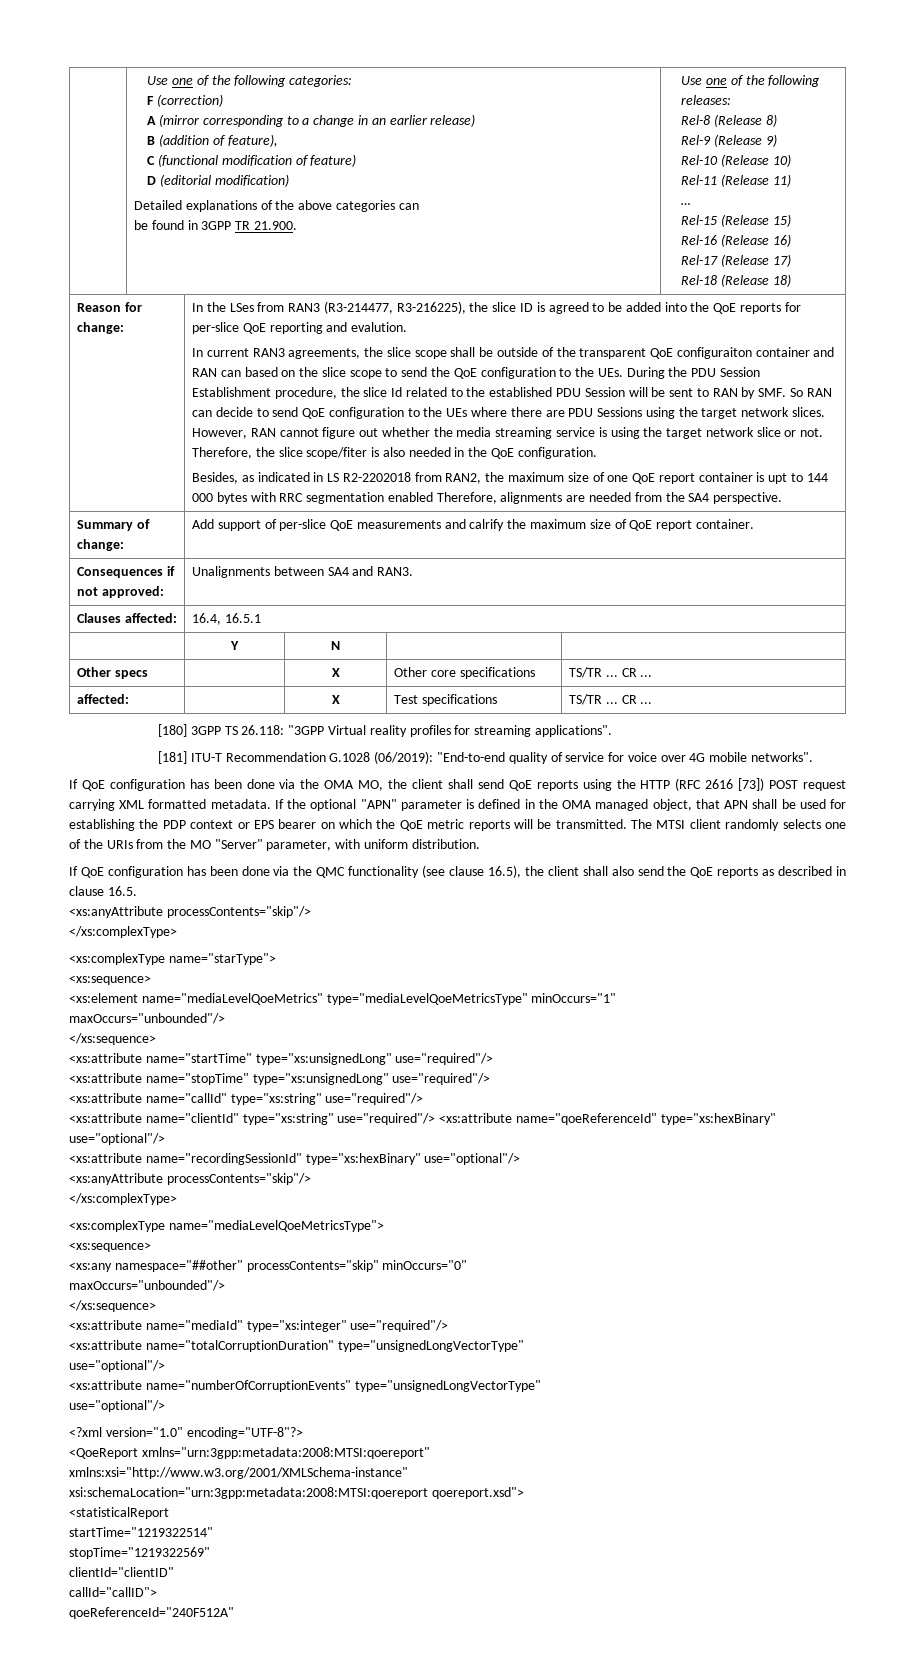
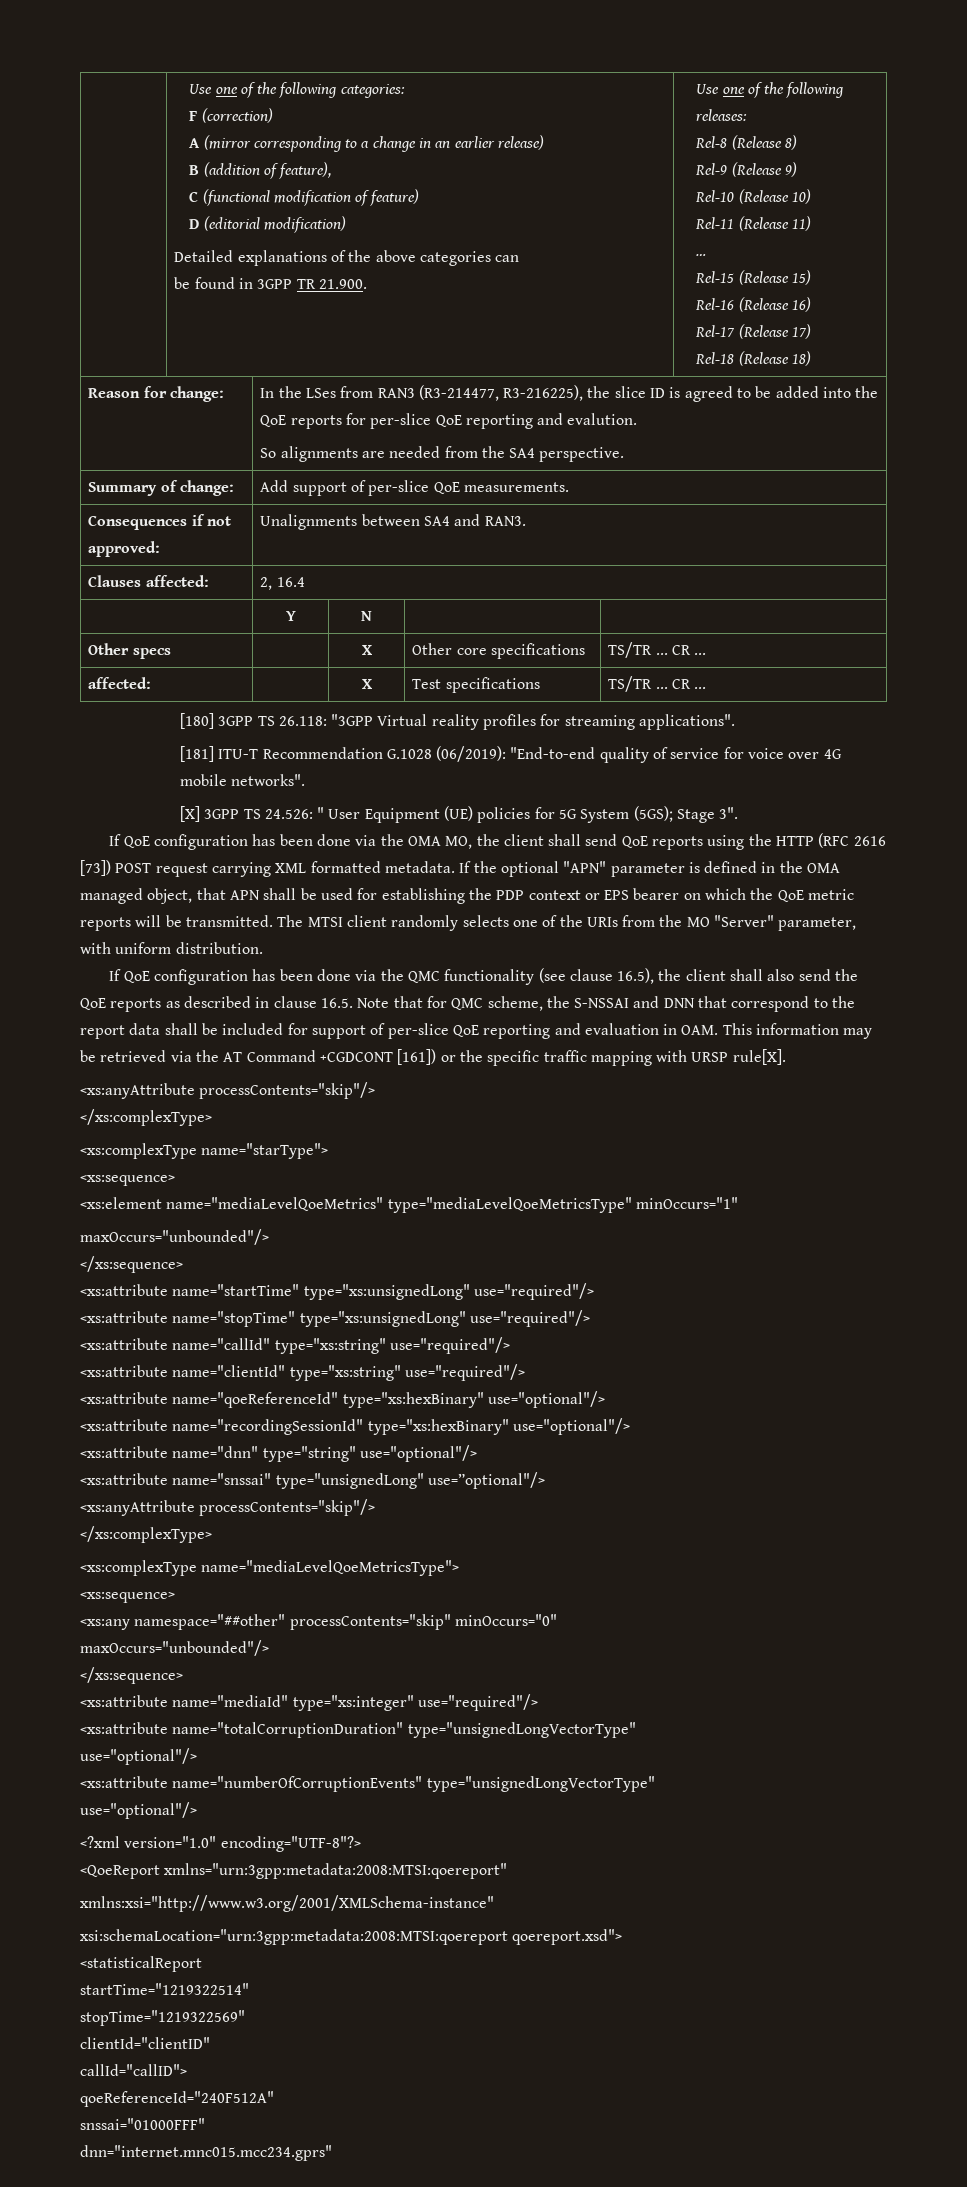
[191,347,835,359] [191,367,761,379] [191,387,832,399] [191,407,826,419] [191,427,824,439] [191,447,597,459] [191,472,828,484] [191,492,497,504] In current RAN3 agreements, the slice scope shall be outside of the transparent QoE configuraiton container and RAN can based on the slice scope to send the QoE configuration to the UEs. During the PDU Session Establishment procedure, the slice Id related to the established PDU Session will be sent to RAN by SMF. So RAN can decide to send QoE configuration to the UEs where there are PDU Sessions using the target network slices. However, RAN cannot figure out whether the media streaming service is using the target network slice or not. Therefore, the slice scope/fiter is also needed in the QoE configuration. // Besides, as indicated in LS R2-2202018 from RAN2, the maximum size of one QoE report container is upt to 144 000 bytes with RRC segmentation enabled Therefore, -> [260,448,277,458] So
[356,519,754,531] measurements and calrify the maximum size of QoE report container. -> [463,482,569,492] measurements.
[191,613,261,625] 16.4, 16.5.1 -> [260,577,305,590] 2, 16.4
(813, 757) none -> [179,806,739,823] // [X] 3GPP TS 24.526: " User Equipment (UE) policies for 5G System (5GS); Stage 3".
(137, 891) none -> [357,996,856,1012] [80,1023,873,1039] [80,1049,786,1066] Note that for QMC scheme, the S-NSSAI and DNN that correspond to the report data shall be included for support of per-slice QoE reporting and evaluation in OAM. This information may be retrieved via the AT Command +CGDCONT [161]) or the specific traffic mapping with URSP rule[X].
(436, 1119) none -> (525, 1372) //
(521, 1159) none -> [80,1445,477,1462] [80,1472,545,1489] // <xs:attribute name="dnn" type="string" use="optional"/> // <xs:attribute name="snssai" type="unsignedLong" use=”optional"/>
(234, 1613) none -> [80,2118,205,2130] [80,2145,332,2161] // snssai="01000FFF" // dnn="internet.mnc015.mcc234.gprs"

